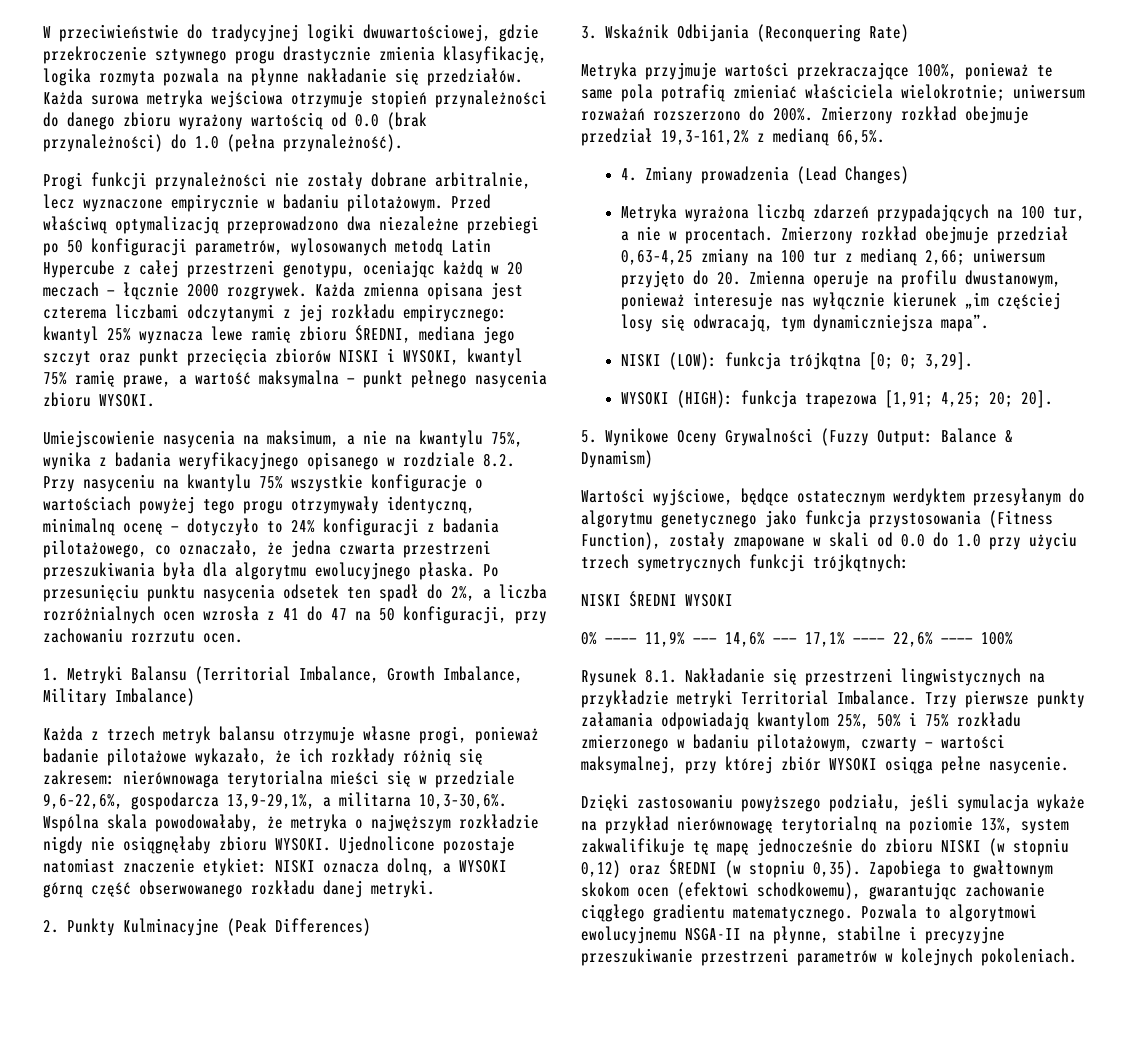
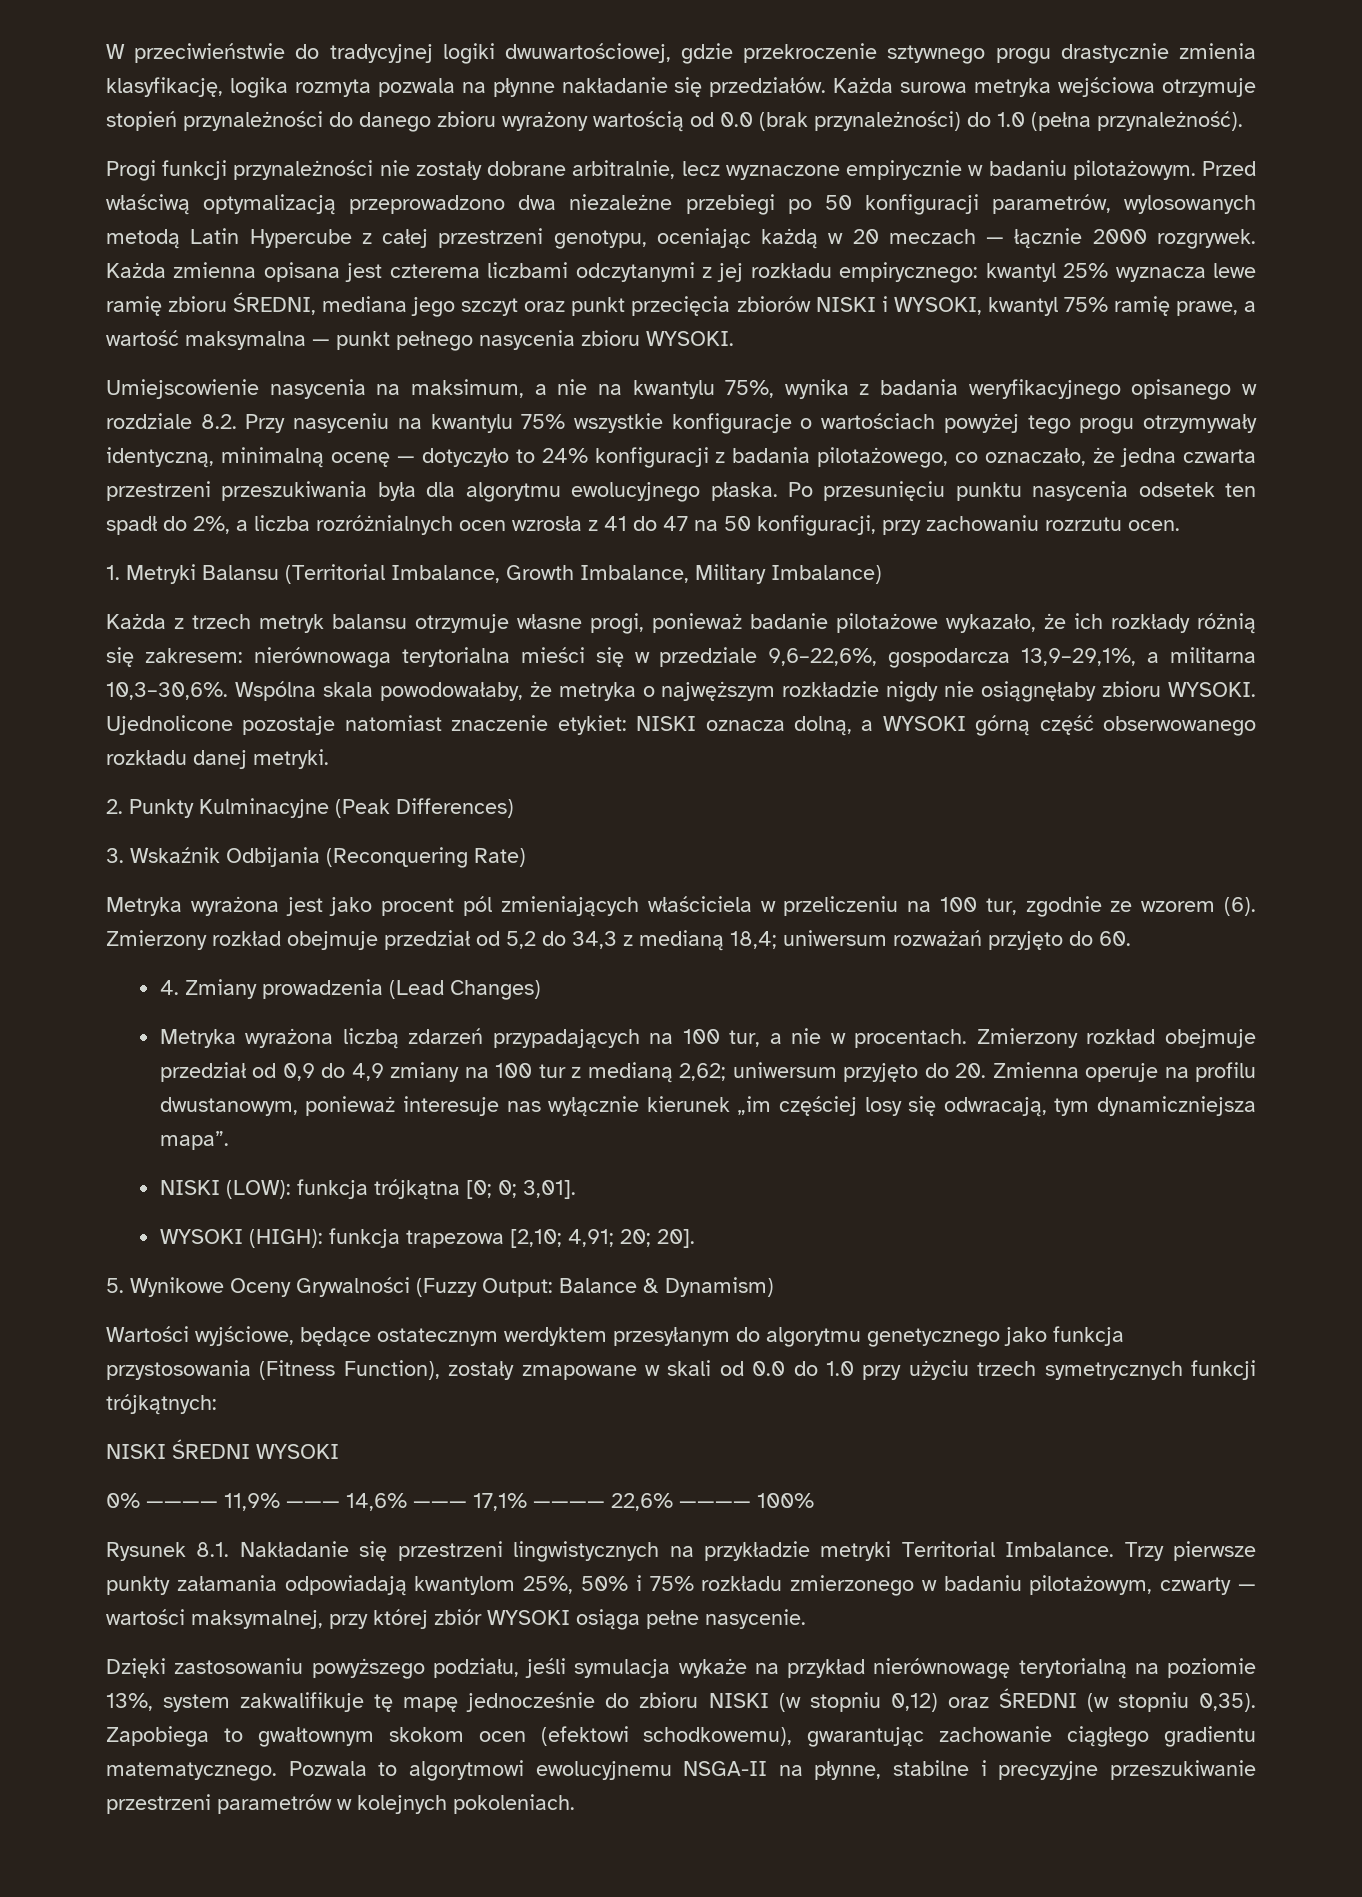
[645,62,1053,80] [581,84,1085,102] [581,106,1029,124] [581,128,885,146] przyjmuje wartości przekraczające 100%, ponieważ te same pola potrafią zmieniać właściciela wielokrotnie; uniwersum rozważań rozszerzono do 200%. Zmierzony rozkład obejmuje przedział 19,3–161,2% z medianą 66,5%. -> [190,896,1256,917] [106,930,1131,951] wyrażona jest jako procent pól zmieniających właściciela w przeliczeniu na 100 tur, zgodnie ze wzorem (6). Zmierzony rozkład obejmuje przedział od 5,2 do 34,3 z medianą 18,4; uniwersum rozważań przyjęto do 60.
[621,250,694,265] 0,63–4,25 -> [252,1063,384,1081] od 0,9 do 4,9
[925,250,966,265] 2,66; -> [679,1063,727,1081] 2,62;
[925,352,974,370] 3,29]. -> [522,1180,576,1199] 3,01].
[885,390,982,408] [1,91; 4,25; -> [509,1229,614,1248] [2,10; 4,91;

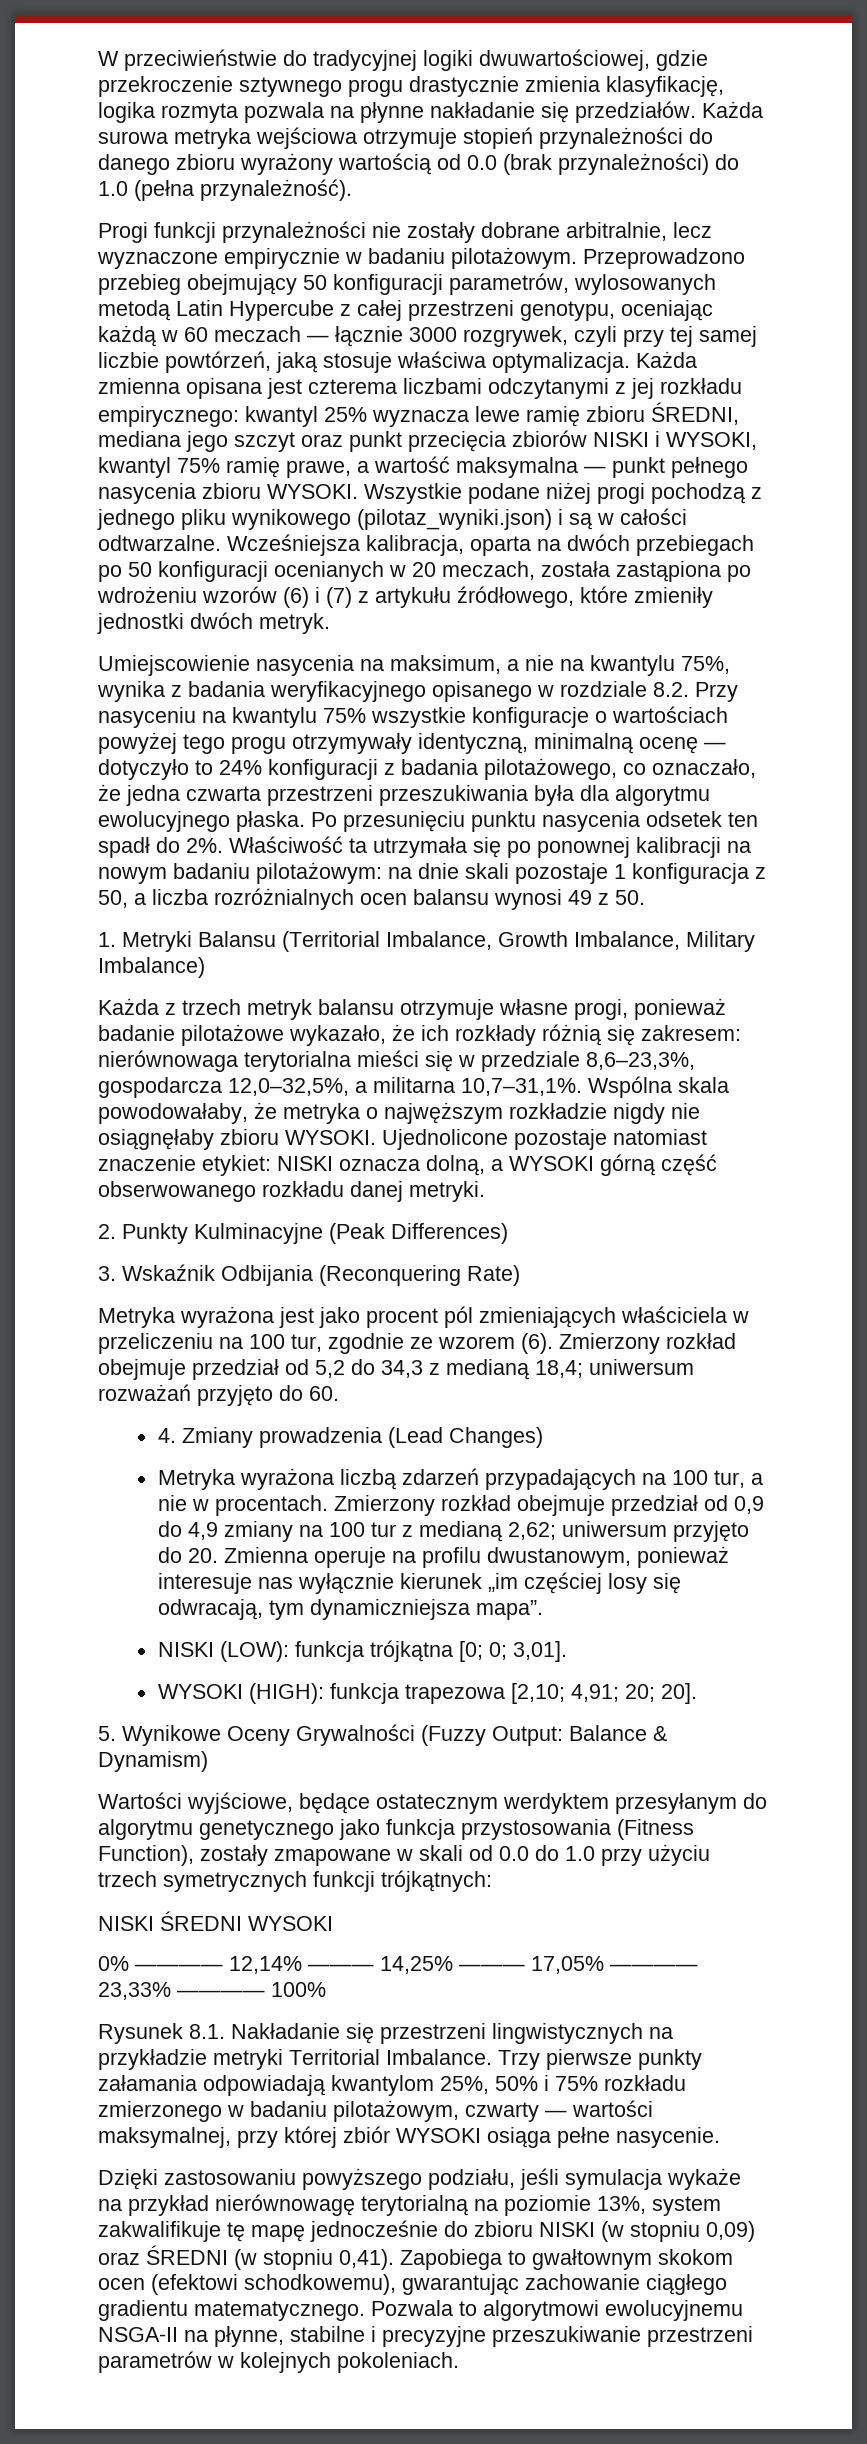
[1202,161,1257,176] [106,194,812,215] Przed właściwą optymalizacją przeprowadzono dwa niezależne przebiegi po -> [583,248,745,269] [98,274,297,295] Przeprowadzono przebieg obejmujący
[852,229,879,244] 20 -> [184,327,208,342] 60
[1092,229,1256,249] 2000 rozgrywek. -> [409,326,757,347] [98,351,630,373] 3000 rozgrywek, czyli przy tej samej liczbie powtórzeń, jaką stosuje właściwa optymalizacja.
(734, 338) none -> [364,482,762,504] [97,508,687,530] [98,534,754,556] [98,561,751,582] [97,586,713,608] [97,612,330,634] Wszystkie podane niżej progi pochodzą z jednego pliku wynikowego (pilotaz_wyniki.json) i są w całości odtwarzalne. Wcześniejsza kalibracja, oparta na dwóch przebiegach po 50 konfiguracji ocenianych w 20 meczach, została zastąpiona po wdrożeniu wzorów (6) i (7) z artykułu źródłowego, które zmieniły jednostki dwóch metryk.
[193,515,1180,536] 2%, a liczba rozróżnialnych ocen wzrosła z 41 do 47 na 50 konfiguracji, przy zachowaniu rozrzutu ocen. -> [186,836,751,858] [98,862,766,884] [98,888,645,910] 2%. Właściwość ta utrzymała się po ponownej kalibracji na nowym badaniu pilotażowym: na dnie skali pozostaje 1 konfiguracja z 50, a liczba rozróżnialnych ocen balansu wynosi 49 z 50.
[768,648,1137,668] 9,6–22,6%, gospodarcza 13,9–29,1%, -> [586,1052,695,1070] [98,1077,349,1098] 8,6–23,3%, gospodarcza 12,0–32,5%,
[106,682,228,700] 10,3–30,6%. -> [461,1078,582,1096] 10,7–31,1%.
[224,1493,673,1511] 11,9% ——— 14,6% ——— 17,1% ———— 22,6% -> [229,1956,698,1974] [98,1982,171,2000] 12,14% ——— 14,25% ——— 17,05% ———— 23,33%
[890,1693,938,1712] 0,12) -> [706,2221,755,2242] 0,09)
[1199,1693,1256,1712] 0,35). -> [339,2249,394,2270] 0,41).

